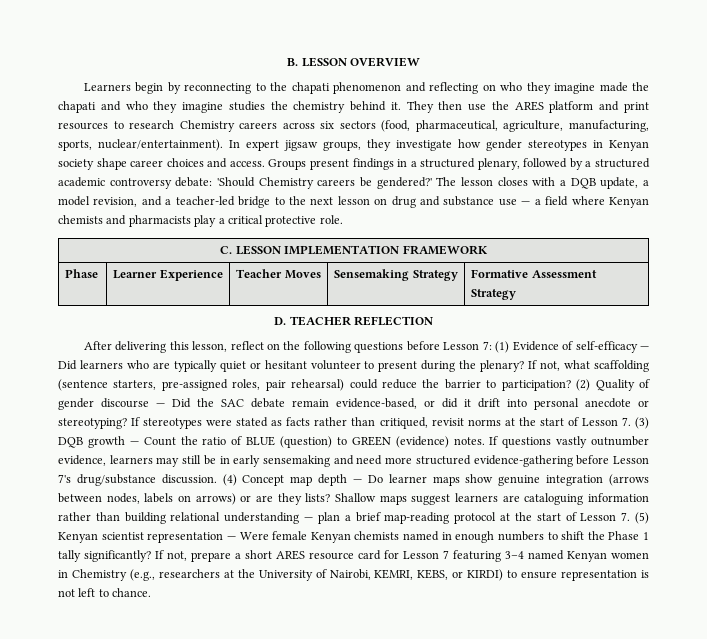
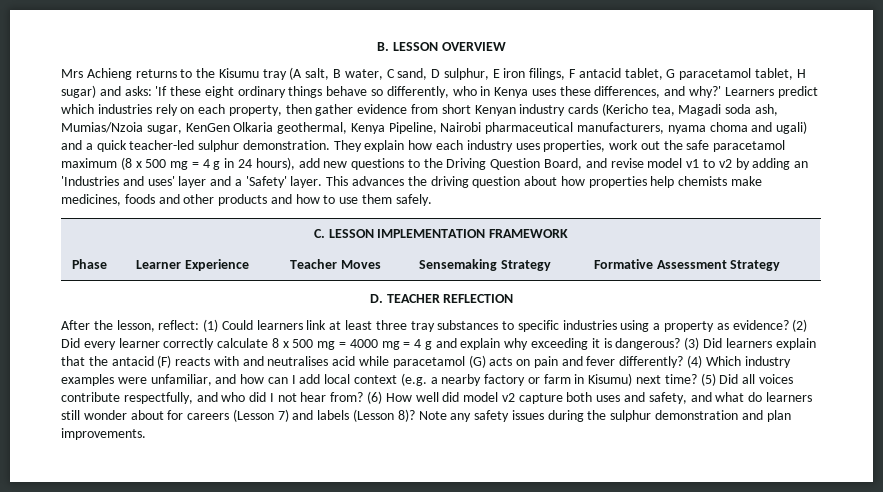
[83,82,650,94] [58,101,649,113] [58,120,649,132] [58,139,649,151] [58,158,650,170] [58,177,649,189] [58,196,650,208] [58,215,343,227] Learners begin by reconnecting to the chapati phenomenon and reflecting on who they imagine made the chapati and who they imagine studies the chemistry behind it. They then use the ARES platform and print resources to research Chemistry careers across six sectors (food, pharmaceutical, agriculture, manufacturing, sports, nuclear/entertainment). In expert jigsaw groups, they investigate how gender stereotypes in Kenyan society shape career choices and access. Groups present findings in a structured plenary, followed by a structured academic controversy debate: 'Should Chemistry careers be gendered?' The lesson closes with a DQB update, a model revision, and a teacher-led bridge to the next lesson on drug and substance use — a field where Kenyan chemists and pharmacists play a critical protective role. -> [61,67,806,80] [61,85,818,98] [61,103,779,116] [61,121,808,134] [61,140,786,152] [61,157,809,170] [61,176,763,188] [61,194,432,206] Mrs Achieng returns to the Kisumu tray (A salt, B water, C sand, D sulphur, E iron filings, F antacid tablet, G paracetamol tablet, H sugar) and asks: 'If these eight ordinary things behave so differently, who in Kenya uses these differences, and why?' Learners predict which industries rely on each property, then gather evidence from short Kenyan industry cards (Kericho tea, Magadi soda ash, Mumias/Nzoia sugar, KenGen Olkaria geothermal, Kenya Pipeline, Nairobi pharmaceutical manufacturers, nyama choma and ugali) and a quick teacher-led sulphur demonstration. They explain how each industry uses properties, work out the safe paracetamol maximum (8 x 500 mg = 4 g in 24 hours), add new questions to the Driving Question Board, and revise model v1 to v2 by adding an 'Industries and uses' layer and a 'Safety' layer. This advances the driving question about how properties help chemists make medicines, foods and other products and how to use them safely.
[115,341,649,353] [58,360,649,372] [58,379,651,391] [58,398,649,410] [58,417,649,429] [58,436,649,448] [58,455,649,467] [58,474,649,486] [58,493,649,505] [58,512,650,524] [58,531,649,543] [58,550,649,562] [58,569,649,581] [58,588,152,597] delivering this lesson, reflect on the following questions before Lesson 7: (1) Evidence of self-efficacy — Did learners who are typically quiet or hesitant volunteer to present during the plenary? If not, what scaffolding (sentence starters, pre-assigned roles, pair rehearsal) could reduce the barrier to participation? (2) Quality of gender discourse — Did the SAC debate remain evidence-based, or did it drift into personal anecdote or stereotyping? If stereotypes were stated as facts rather than critiqued, revisit norms at the start of Lesson 7. (3) DQB growth — Count the ratio of BLUE (question) to GREEN (evidence) notes. If questions vastly outnumber evidence, learners may still be in early sensemaking and need more structured evidence-gathering before Lesson 7's drug/substance discussion. (4) Concept map depth — Do learner maps show genuine integration (arrows between nodes, labels on arrows) or are they lists? Shallow maps suggest learners are cataloguing information rather than building relational understanding — plan a brief map-reading protocol at the start of Lesson 7. (5) Kenyan scientist representation — Were female Kenyan chemists named in enough numbers to shift the Phase 1 tally significantly? If not, prepare a short ARES resource card for Lesson 7 featuring 3–4 named Kenyan women in Chemistry (e.g., researchers at the University of Nairobi, KEMRI, KEBS, or KIRDI) to ensure representation is not left to chance. -> [93,319,808,332] [61,337,816,350] [61,355,791,368] [61,373,793,386] [61,391,812,404] [61,409,791,422] [61,428,146,440] the lesson, reflect: (1) Could learners link at least three tray substances to specific industries using a property as evidence? (2) Did every learner correctly calculate 8 x 500 mg = 4000 mg = 4 g and explain why exceeding it is dangerous? (3) Did learners explain that the antacid (F) reacts with and neutralises acid while paracetamol (G) acts on pain and fever differently? (4) Which industry examples were unfamiliar, and how can I add local context (e.g. a nearby factory or farm in Kisumu) next time? (5) Did all voices contribute respectfully, and who did I not hear from? (6) How well did model v2 capture both uses and safety, and what do learners still wonder about for careers (Lesson 7) and labels (Lesson 8)? Note any safety issues during the sulphur demonstration and plan improvements.

